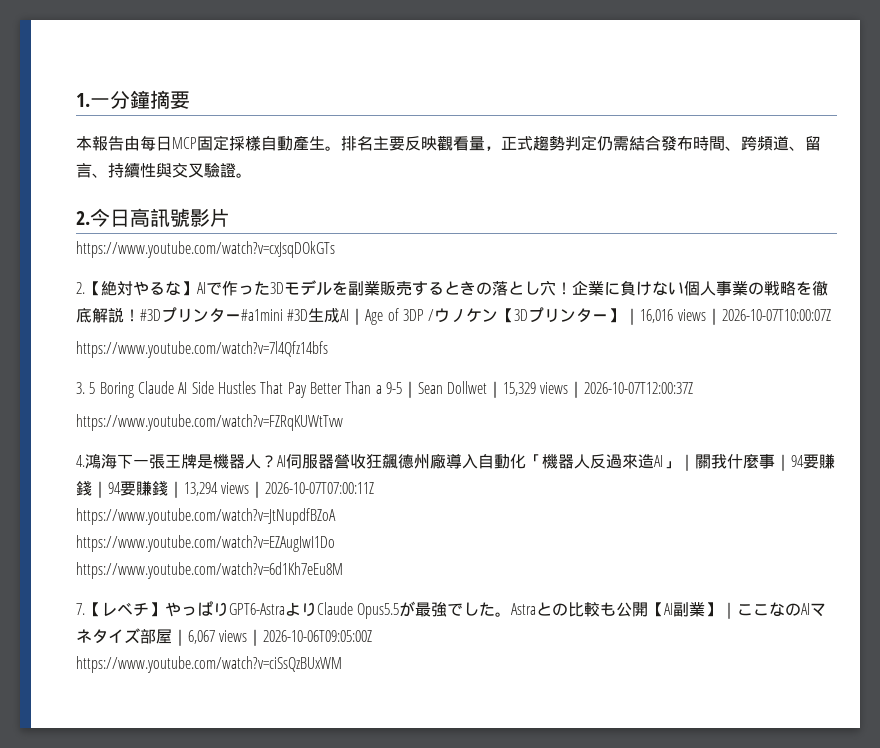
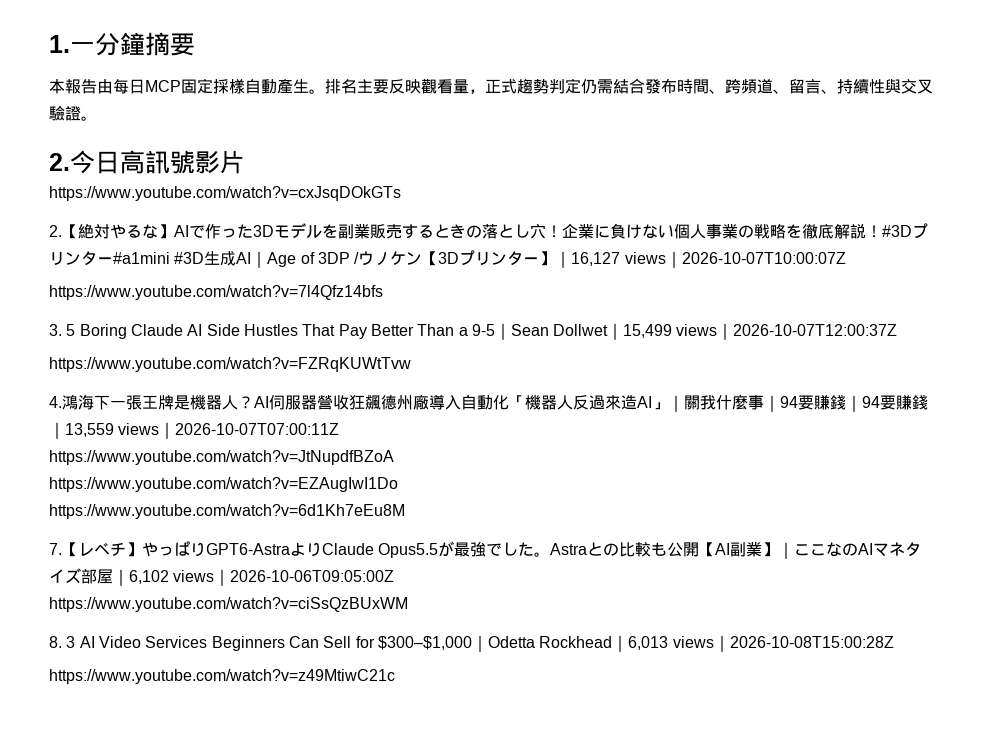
[640,309,674,323] 16,016 -> [571,252,621,266] 16,127
[503,382,537,396] 15,329 -> [623,324,673,338] 15,499
[184,482,218,496] 13,294 -> [65,423,114,437] 13,559
[188,630,215,644] 6,067 -> [129,570,169,584] 6,102
(342, 664) none -> [49,635,894,652] [49,669,395,684] // 8. 3 AI Video Services Beginners Can Sell for $300–$1,000｜Odetta Rockhead｜6,013 views｜2026-10-08T15:00:28Z // https://www.youtube.com/watch?v=z49MtiwC21c

